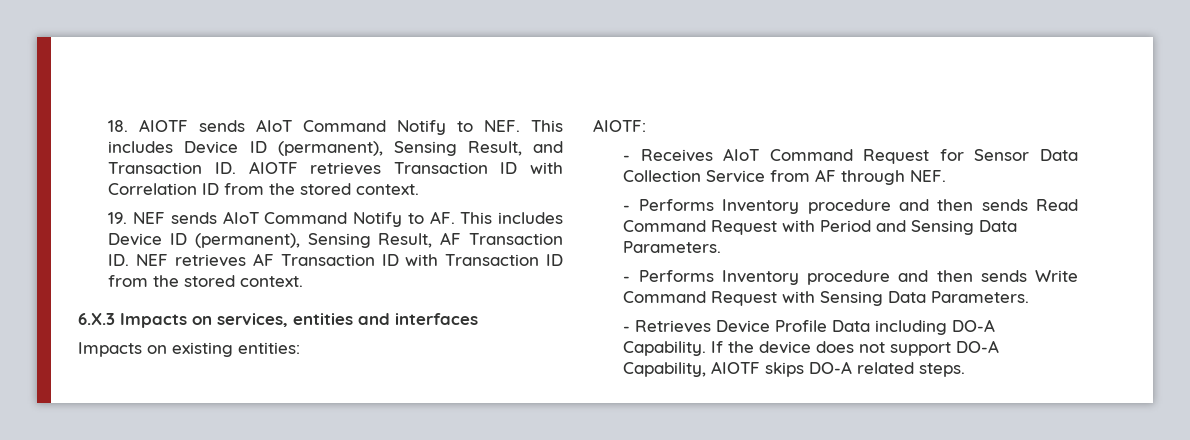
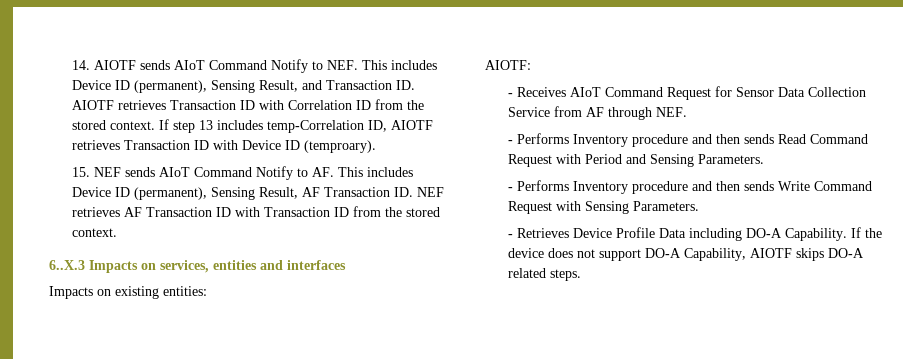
[108,120,129,132] 18. -> [72,60,91,70] 14.
[108,212,128,224] // 19. -> [159,119,434,133] [72,140,377,153] [72,167,91,177] If step 13 includes temp-Correlation ID, AIOTF retrieves Transaction ID with Device ID (temproary). // 15.
[78,313,115,325] 6.X.3 -> [49,260,85,270] 6..X.3
[979,220,1018,232] Data -> (695, 160) none
[888,291,927,303] Data -> (630, 207) none

